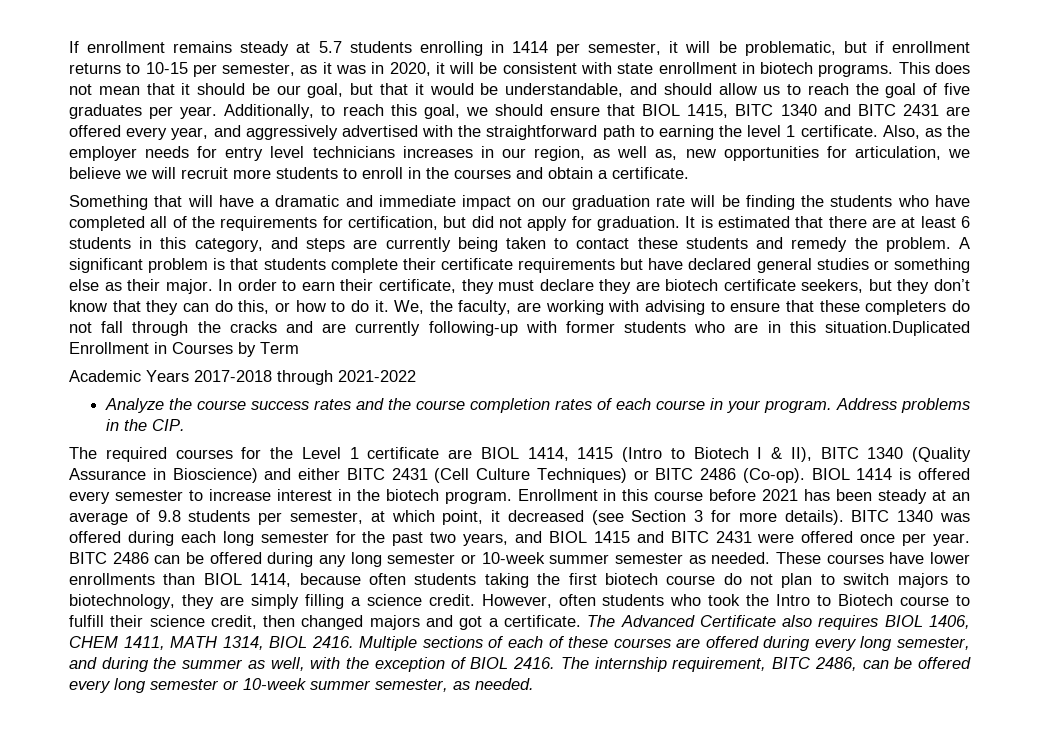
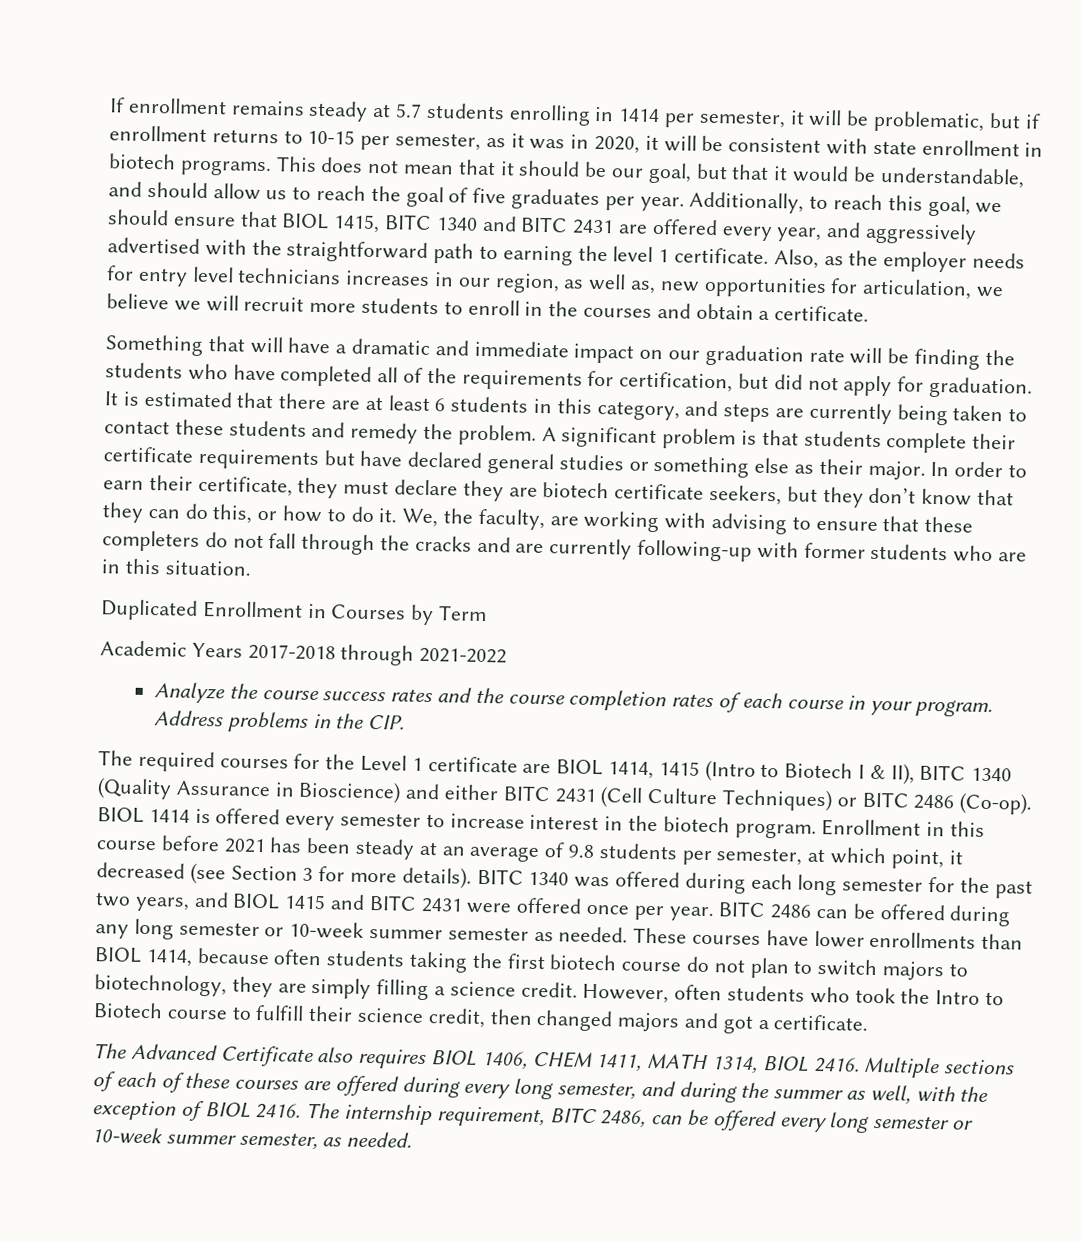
[825,321,970,336] situation.Duplicated -> [164,560,252,576] [100,599,198,621] situation. // Duplicated
(581, 621) none -> (870, 1022) //

